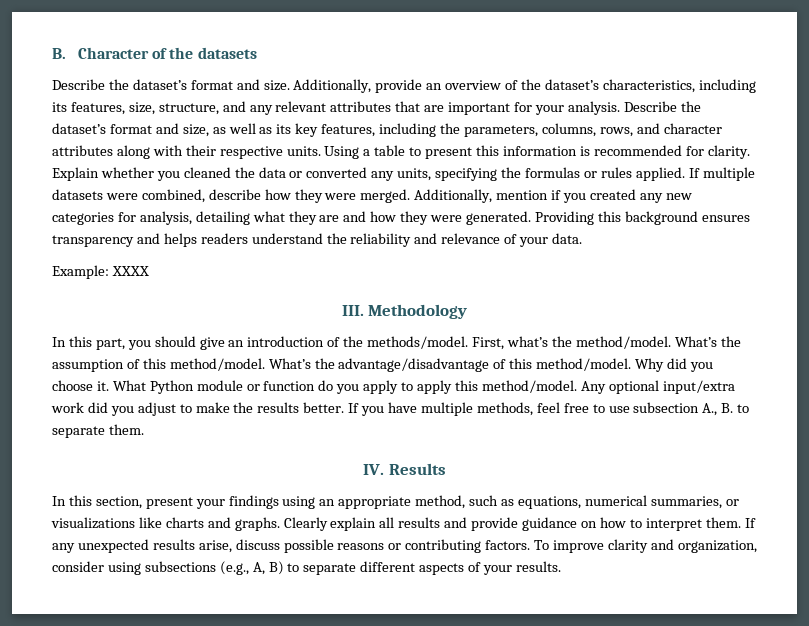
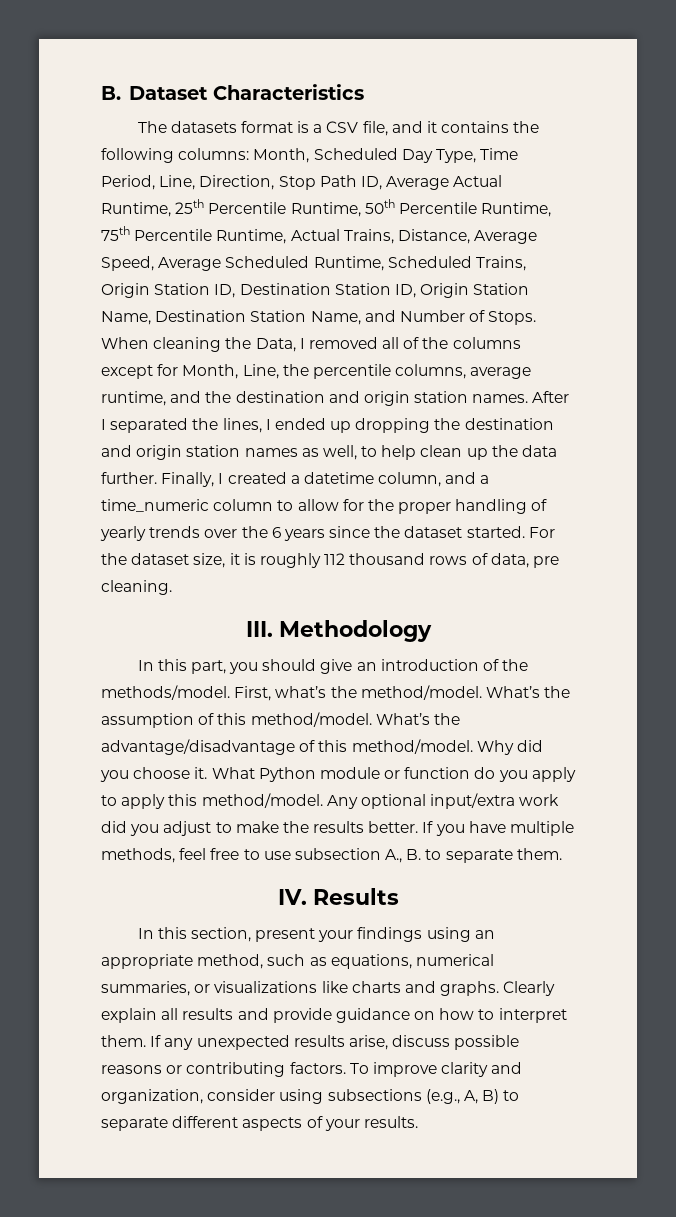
[52,47,257,59] [52,79,756,93] [52,101,701,115] [52,123,722,137] [52,145,750,159] [52,167,755,181] [52,189,692,203] [52,211,750,225] [52,233,583,247] [52,265,149,279] B. Character of the datasets // Describe the dataset’s format and size. Additionally, provide an overview of the dataset’s characteristics, including its features, size, structure, and any relevant attributes that are important for your analysis. Describe the dataset’s format and size, as well as its key features, including the parameters, columns, rows, and character attributes along with their respective units. Using a table to present this information is recommended for clarity. Explain whether you cleaned the data or converted any units, specifying the formulas or rules applied. If multiple datasets were combined, describe how they were merged. Additionally, mention if you created any new categories for analysis, detailing what they are and how they were generated. Providing this background ensures transparency and helps readers understand the reliability and relevance of your data. // Example: XXXX -> [101,84,364,100] [137,121,540,136] [101,148,519,163] [101,175,503,190] [101,199,552,217] [101,226,538,244] [101,256,526,271] [101,283,530,298] [101,310,537,325] [101,337,521,352] [101,364,532,379] [101,391,570,406] [101,418,554,433] [101,445,558,460] [101,472,490,487] [101,499,548,514] [100,526,555,541] [101,553,560,568] [101,580,172,595] B. Dataset Characteristics // The datasets format is a CSV file, and it contains the following columns: Month, Scheduled Day Type, Time Period, Line, Direction, Stop Path ID, Average Actual Runtime, 25th Percentile Runtime, 50th Percentile Runtime, 75th Percentile Runtime, Actual Trains, Distance, Average Speed, Average Scheduled Runtime, Scheduled Trains, Origin Station ID, Destination Station ID, Origin Station Name, Destination Station Name, and Number of Stops. When cleaning the Data, I removed all of the columns except for Month, Line, the percentile columns, average runtime, and the destination and origin station names. After I separated the lines, I ended up dropping the destination and origin station names as well, to help clean up the data further. Finally, I created a datetime column, and a time_numeric column to allow for the proper handling of yearly trends over the 6 years since the dataset started. For the dataset size, it is roughly 112 thousand rows of data, pre cleaning.

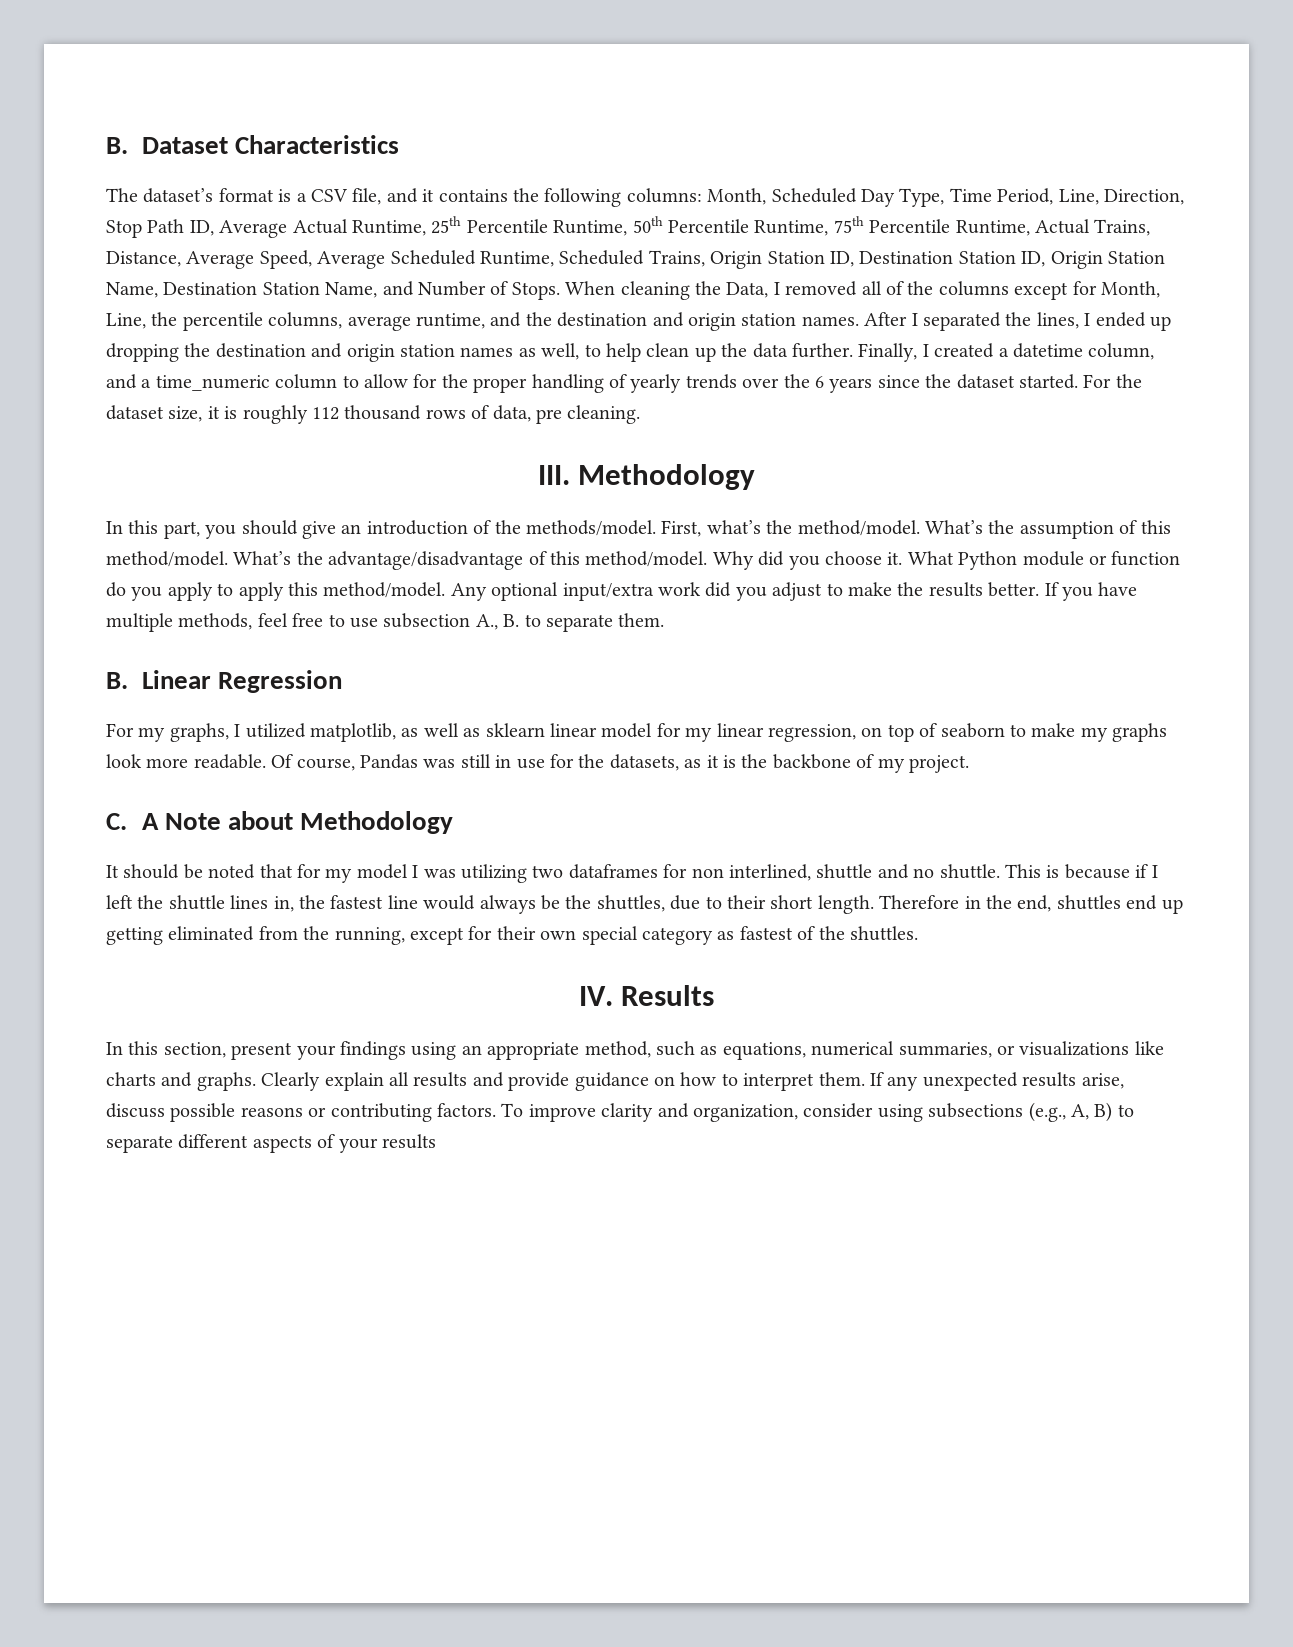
[170,121,237,133] datasets -> [143,188,214,203] dataset’s
(562, 854) none -> [106,670,342,693] [106,723,1168,742] [106,754,969,773] [106,811,454,834] [106,864,1158,883] [106,895,1183,914] [106,926,918,945] // B. Linear Regression // For my graphs, I utilized matplotlib, as well as sklearn linear model for my linear regression, on top of seaborn to make my graphs look more readable. Of course, Pandas was still in use for the datasets, as it is the backbone of my project. // C. A Note about Methodology // It should be noted that for my model I was utilizing two dataframes for non interlined, shuttle and no shuttle. This is because if I left the shuttle lines in, the fastest line would always be the shuttles, due to their short length. Therefore in the end, shuttles end up getting eliminated from the running, except for their own special category as fastest of the shuttles.
[363,1116,418,1128] results. -> [382,1134,436,1149] results

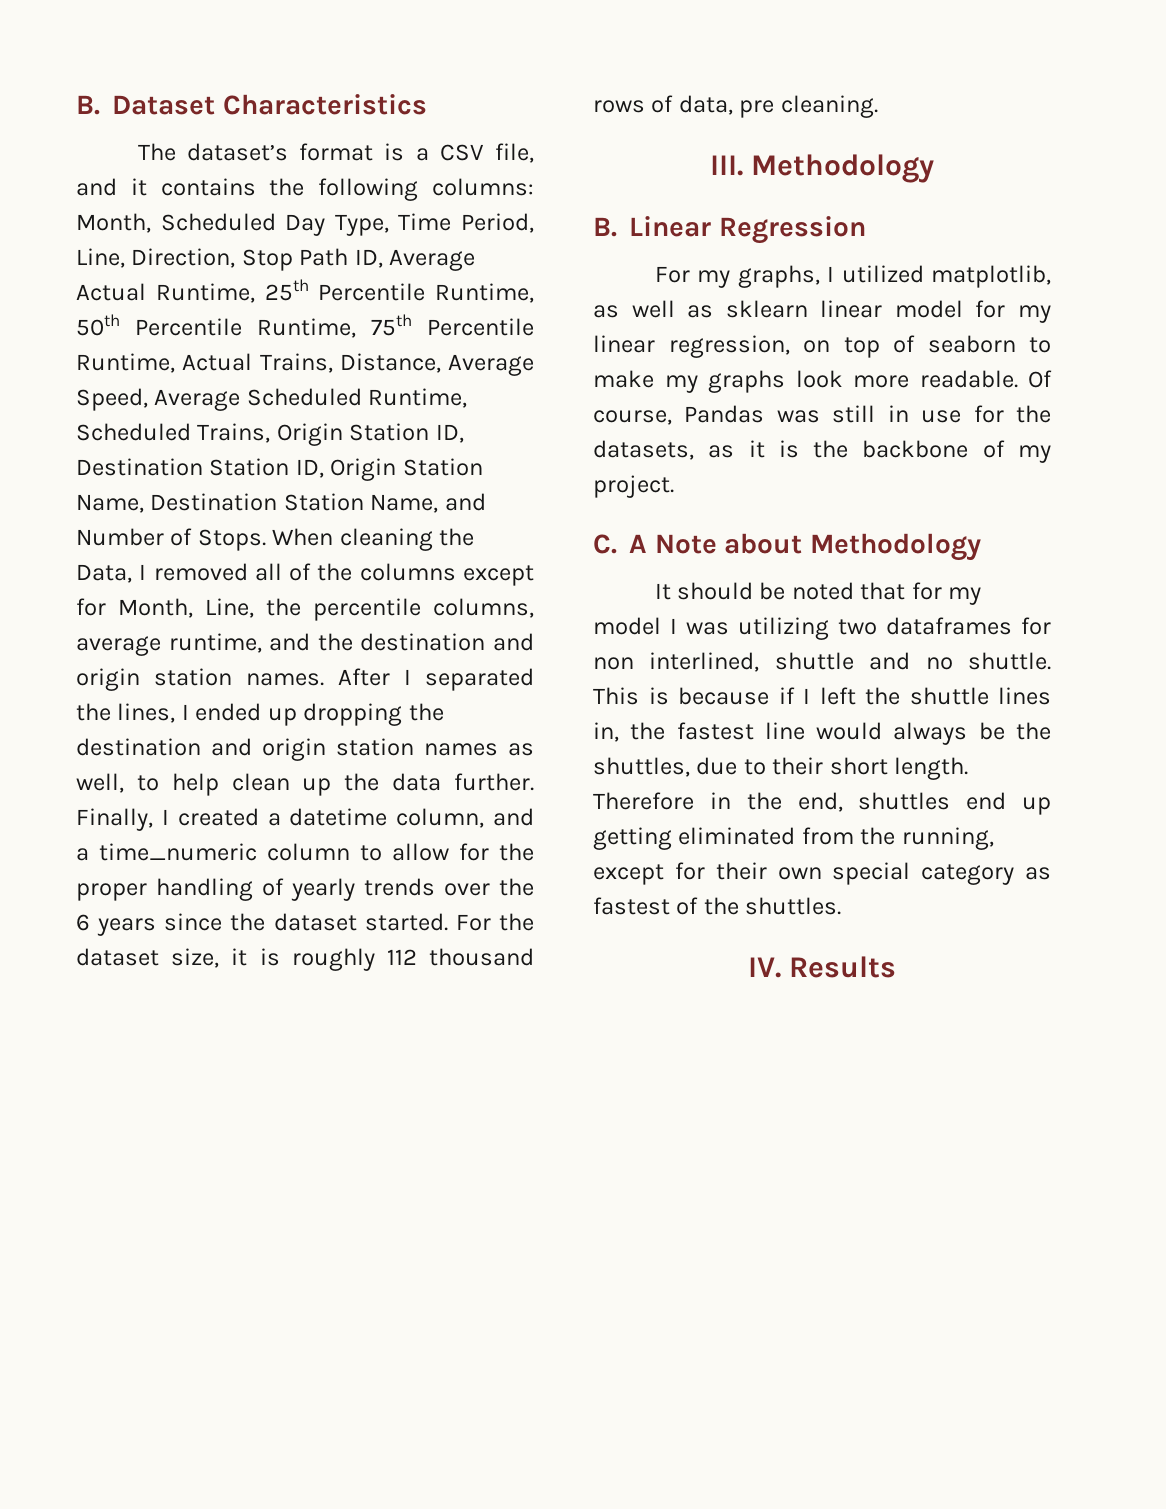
[106,520,1171,539] [106,551,1181,570] [106,582,1138,601] [106,613,665,632] // In this part, you should give an introduction of the methods/model. First, what’s the method/model. What’s the assumption of this method/model. What’s the advantage/disadvantage of this method/model. Why did you choose it. What Python module or function do you apply to apply this method/model. Any optional input/extra work did you adjust to make the results better. If you have multiple methods, feel free to use subsection A., B. to separate them. -> (935, 168) none
[106,1041,1164,1060] [106,1072,1124,1091] [106,1102,1134,1122] [106,1134,436,1153] // In this section, present your findings using an appropriate method, such as equations, numerical summaries, or visualizations like charts and graphs. Clearly explain all results and provide guidance on how to interpret them. If any unexpected results arise, discuss possible reasons or contributing factors. To improve clarity and organization, consider using subsections (e.g., A, B) to separate different aspects of your results -> (897, 967) none

